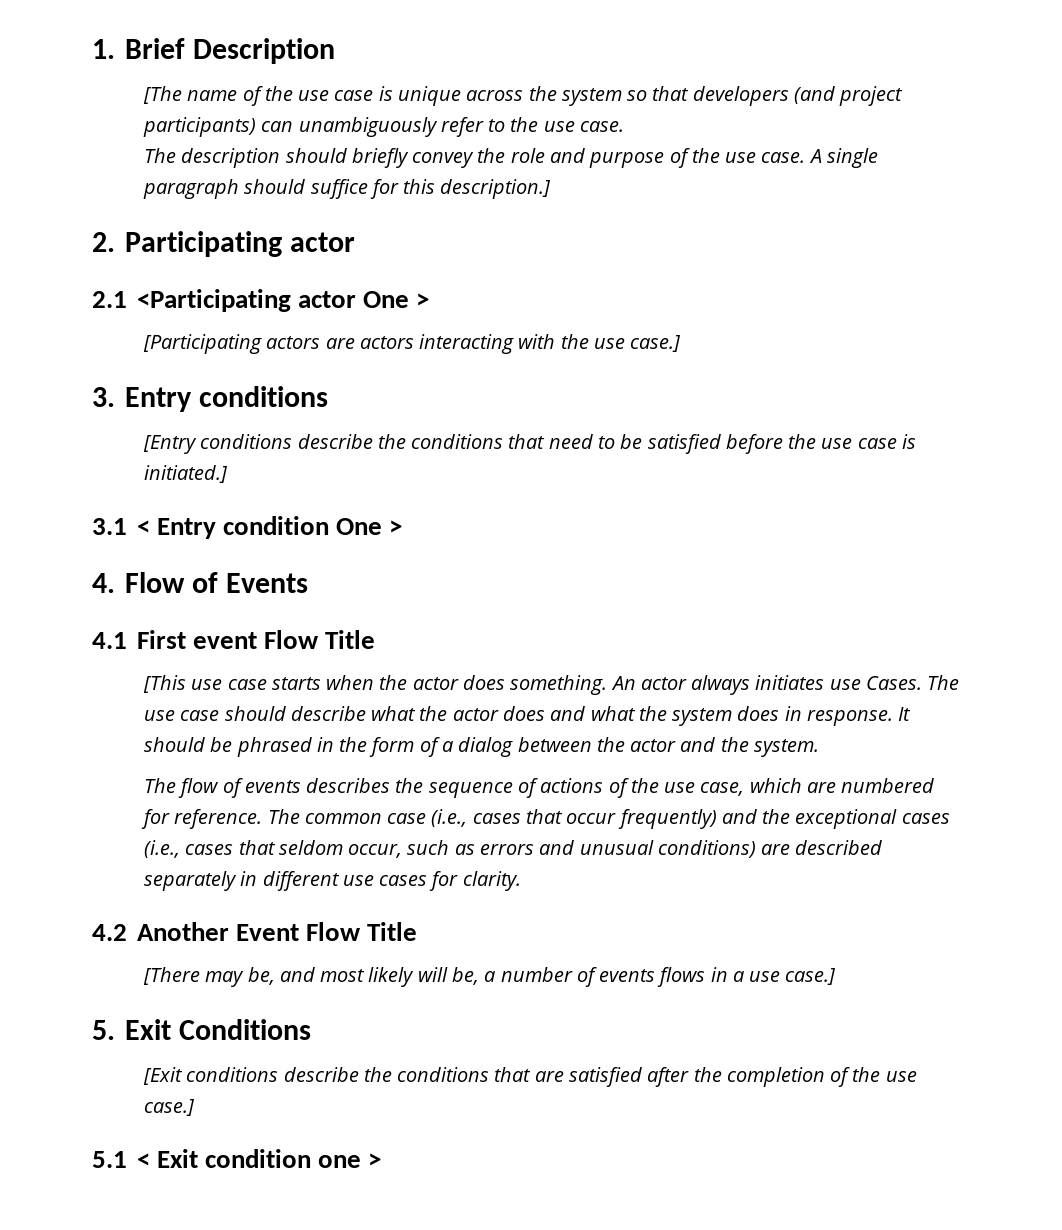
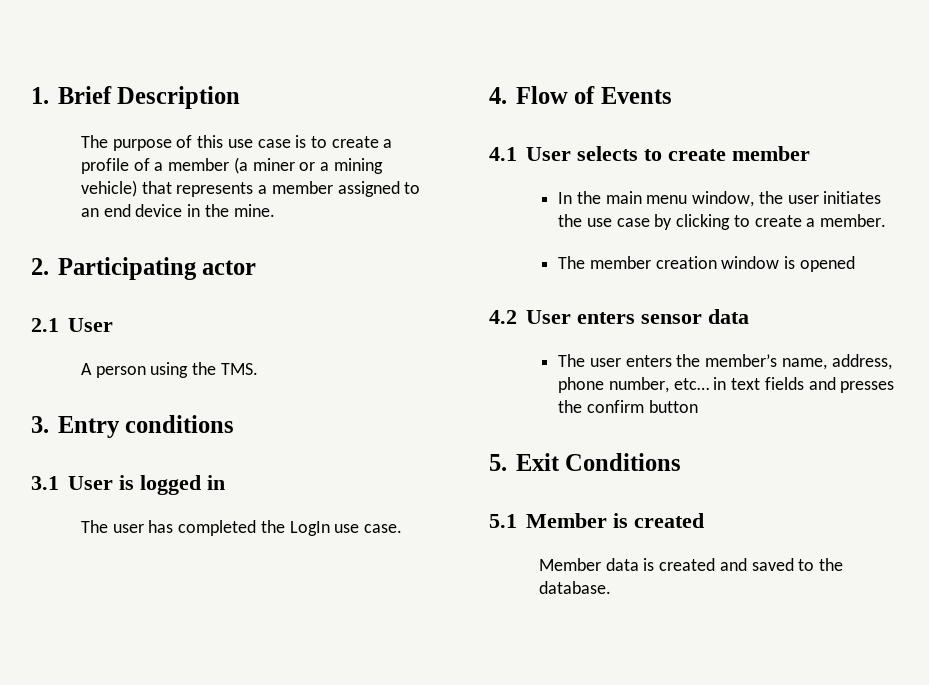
[143,86,904,106] [143,117,625,137] [144,148,878,168] [143,179,552,199] [92,231,355,257] [92,289,430,312] [143,334,682,354] [92,386,328,412] [143,434,916,454] [144,465,229,483] [92,516,403,539] [The name of the use case is unique across the system so that developers (and project participants) can unambiguously refer to the use case. // The description should briefly convey the role and purpose of the use case. A single paragraph should suffice for this description.] // 2. Participating actor // 2.1 <Participating actor One > // [Participating actors are actors interacting with the use case.] // 3. Entry conditions // [Entry conditions describe the conditions that need to be satisfied before the use case is initiated.] // 3.1 < Entry condition One > -> [80,135,393,151] [80,157,383,174] [80,180,421,197] [80,204,275,217] [31,257,257,280] [31,318,113,332] [80,362,258,378] [31,415,235,438] [31,475,225,495] [80,520,403,536] The purpose of this use case is to create a profile of a member (a miner or a mining vehicle) that represents a member assigned to an end device in the mine. // 2. Participating actor // 2.1 User // A person using the TMS. // 3. Entry conditions // 3.1 User is logged in // The user has completed the LogIn use case.
[136,630,376,649] [143,675,960,695] [144,706,912,726] [144,737,819,757] [144,778,935,798] [141,809,950,829] [144,840,883,858] [144,871,521,891] [92,922,418,941] [143,967,837,987] [92,1019,311,1040] [143,1067,917,1087] [144,1099,196,1116] [92,1149,382,1168] First event Flow Title // [This use case starts when the actor does something. An actor always initiates use Cases. The use case should describe what the actor does and what the system does in response. It should be phrased in the form of a dialog between the actor and the system. // The flow of events describes the sequence of actions of the use case, which are numbered for reference. The common case (i.e., cases that occur frequently) and the exceptional cases (i.e., cases that seldom occur, such as errors and unusual conditions) are described separately in different use cases for clarity. // 4.2 Another Event Flow Title // [There may be, and most likely will be, a number of events flows in a use case.] // 5. Exit Conditions // [Exit conditions describe the conditions that are satisfied after the completion of the use case.] // 5.1 < Exit condition one > -> [525,146,810,161] [558,191,882,207] [558,214,886,230] [558,256,855,272] [489,309,749,324] [558,354,892,370] [558,377,895,393] [558,400,698,413] [489,453,682,471] [489,513,704,528] [538,558,844,571] [538,581,611,594] User selects to create member // In the main menu window, the user initiates the use case by clicking to create a member. // The member creation window is opened // 4.2 User enters sensor data // The user enters the member’s name, address, phone number, etc… in text fields and presses the confirm button // 5. Exit Conditions // 5.1 Member is created // Member data is created and saved to the database.

